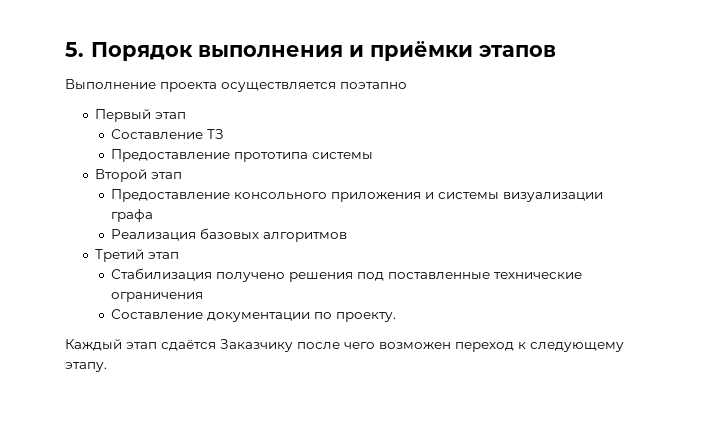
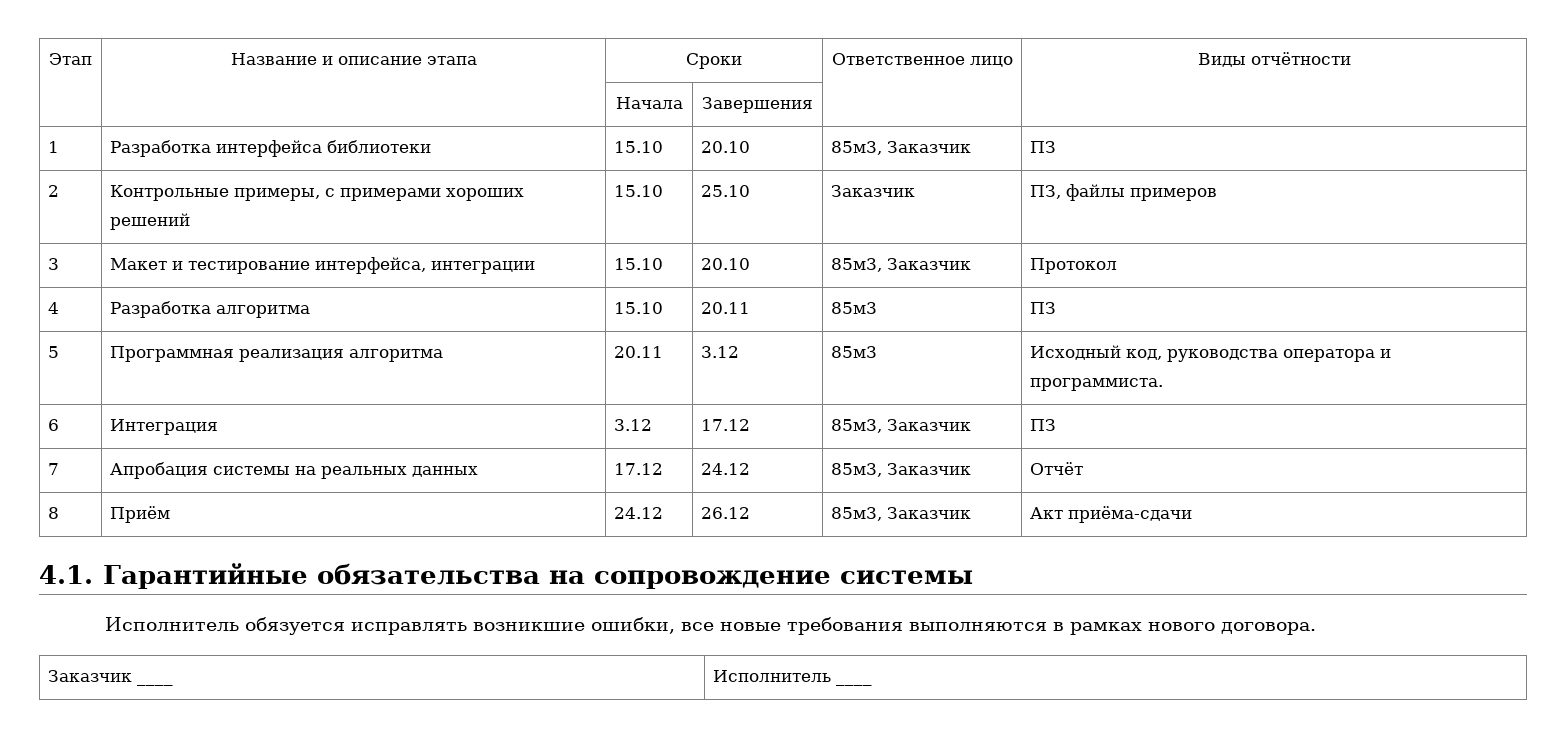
[65,41,556,61] [65,79,407,92] [95,109,187,122] [110,129,224,139] [110,149,373,162] [95,169,183,182] [110,189,603,202] [110,209,153,222] [110,228,347,242] [95,249,180,262] [110,268,582,282] [110,292,203,302] [110,309,396,322] [65,339,624,352] [65,362,107,372] 5. Порядок выполнения и приёмки этапов // Выполнение проекта осуществляется поэтапно // Первый этап // Составление ТЗ // Предоставление прототипа системы // Второй этап // Предоставление консольного приложения и системы визуализации графа // Реализация базовых алгоритмов // Третий этап // Стабилизация получено решения под поставленные технические ограничения // Составление документации по проекту. // Каждый этап сдаётся Заказчику после чего возможен переход к следующему этапу. -> [49,53,92,65] [230,53,477,65] [686,53,742,69] [831,53,1013,67] [1197,52,1351,67] [615,97,683,109] [702,97,813,113] [48,141,60,153] [110,140,432,157] [614,141,664,153] [701,141,751,153] [831,141,972,155] [1030,141,1057,153] [48,185,60,197] [110,185,525,201] [110,213,191,230] [614,185,664,197] [701,185,751,197] [831,185,916,197] [1030,184,1218,201] [48,258,60,270] [110,257,536,274] [614,258,664,270] [701,258,751,270] [831,258,972,272] [1030,258,1118,274] [48,302,60,314] [110,301,311,318] [614,302,664,314] [701,302,751,314] [831,302,878,314] [1030,302,1057,314] [48,346,60,358] [110,346,444,362] [614,346,664,358] [701,346,740,358] [831,346,878,358] [1030,345,1392,362] [1030,378,1164,391] [48,419,60,431] [110,419,219,435] [614,419,653,431] [701,419,751,431] [831,419,972,433] [1030,419,1057,431] [48,463,60,475] [110,462,479,479] [614,463,664,475] [701,463,751,475] [831,463,972,477] [1030,462,1084,475] [48,507,60,519] [110,506,171,523] [614,507,664,519] [701,507,751,519] [831,507,972,521] [1030,506,1193,523] [39,563,973,589] [105,617,1317,635] [48,670,133,682] [137,682,174,686] [713,670,832,682] [836,682,873,686] Этап | Название и описание этапа | Сроки | Ответственное лицо | Виды отчётности // | | Начала | Завершения | | // 1 | Разработка интерфейса библиотеки | 15.10 | 20.10 | 85м3, Заказчик | ПЗ // 2 | Контрольные примеры, с примерами хороших решений | 15.10 | 25.10 | Заказчик | ПЗ, файлы примеров // 3 | Макет и тестирование интерфейса, интеграции | 15.10 | 20.10 | 85м3, Заказчик | Протокол // 4 | Разработка алгоритма | 15.10 | 20.11 | 85м3 | ПЗ // 5 | Программная реализация алгоритма | 20.11 | 3.12 | 85м3 | Исходный код, руководства оператора и программиста. // 6 | Интеграция | 3.12 | 17.12 | 85м3, Заказчик | ПЗ // 7 | Апробация системы на реальных данных | 17.12 | 24.12 | 85м3, Заказчик | Отчёт // 8 | Приём | 24.12 | 26.12 | 85м3, Заказчик | Акт приёма-сдачи // 4.1. Гарантийные обязательства на сопровождение системы // Исполнитель обязуется исправлять возникшие ошибки, все новые требования выполняются в рамках нового договора. // Заказчик ____ | Исполнитель ____

